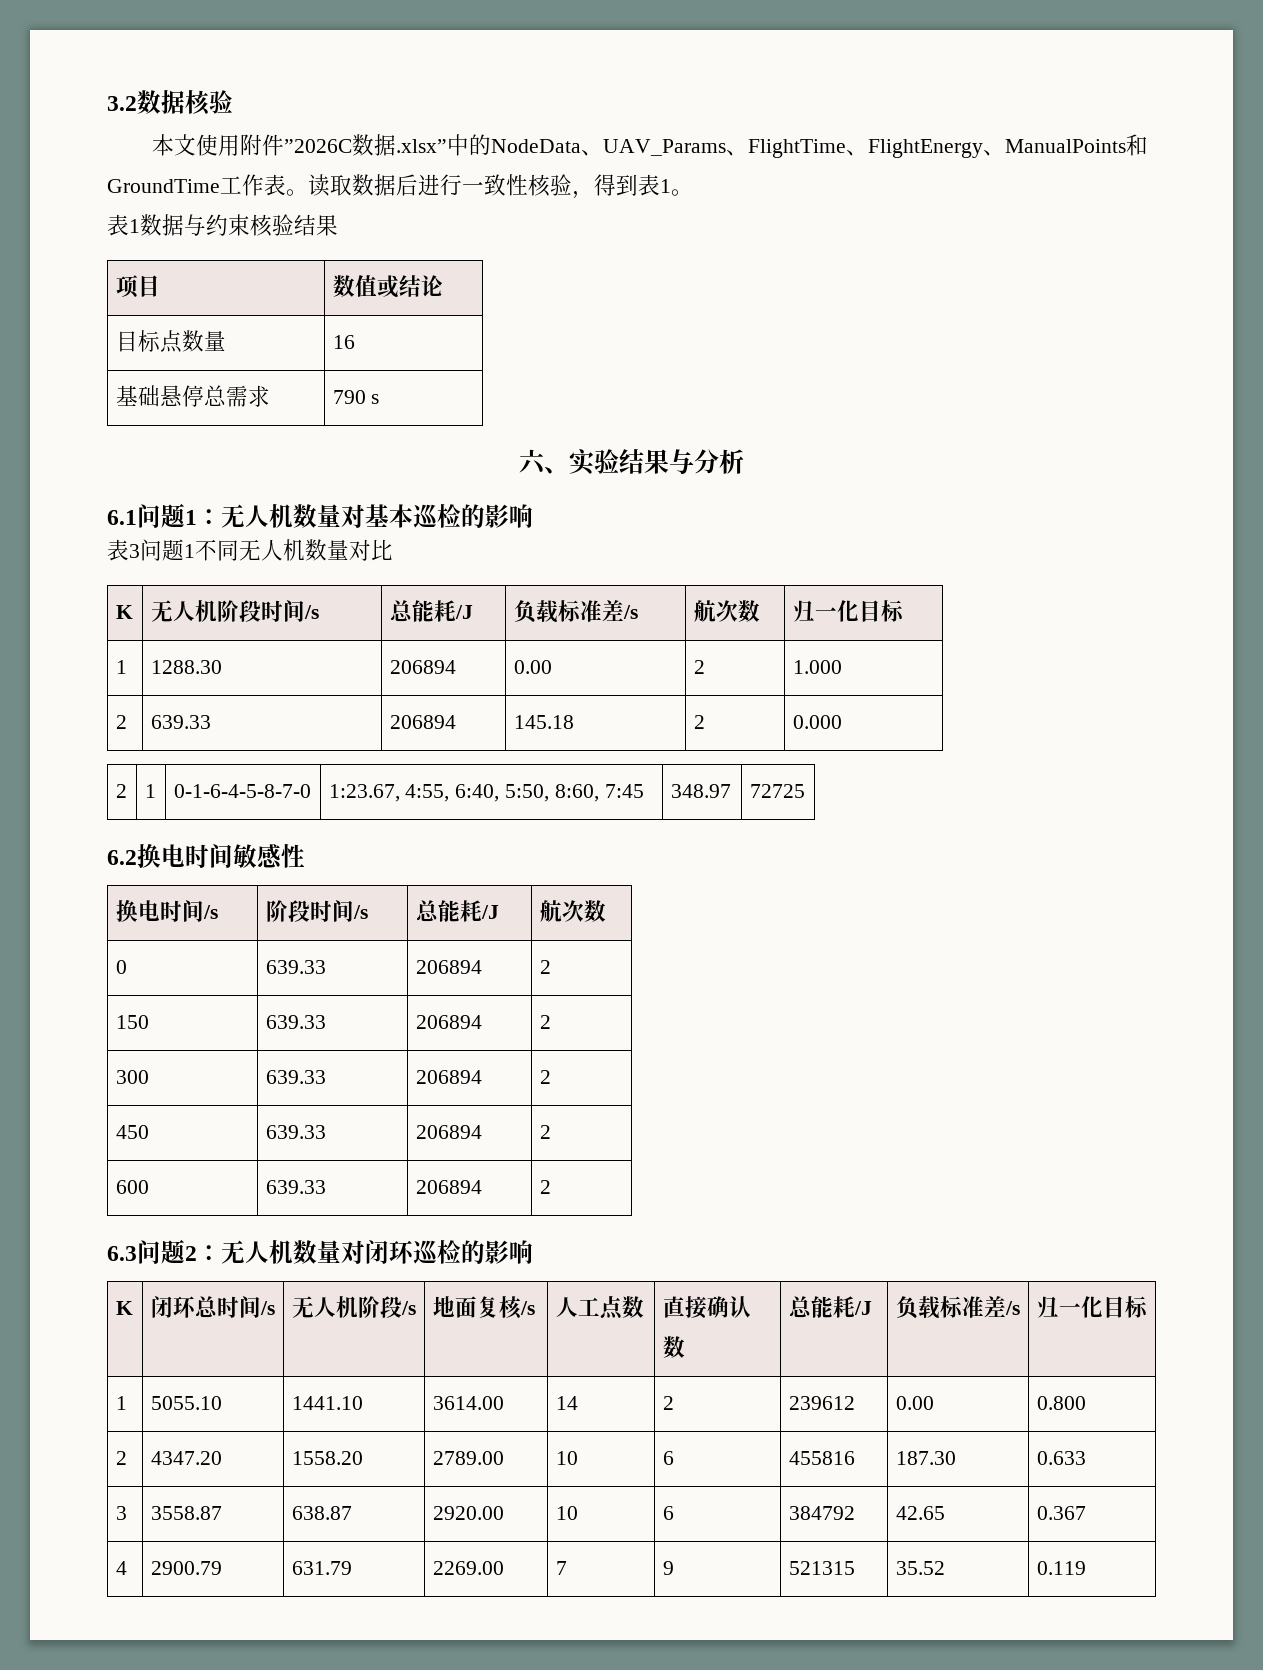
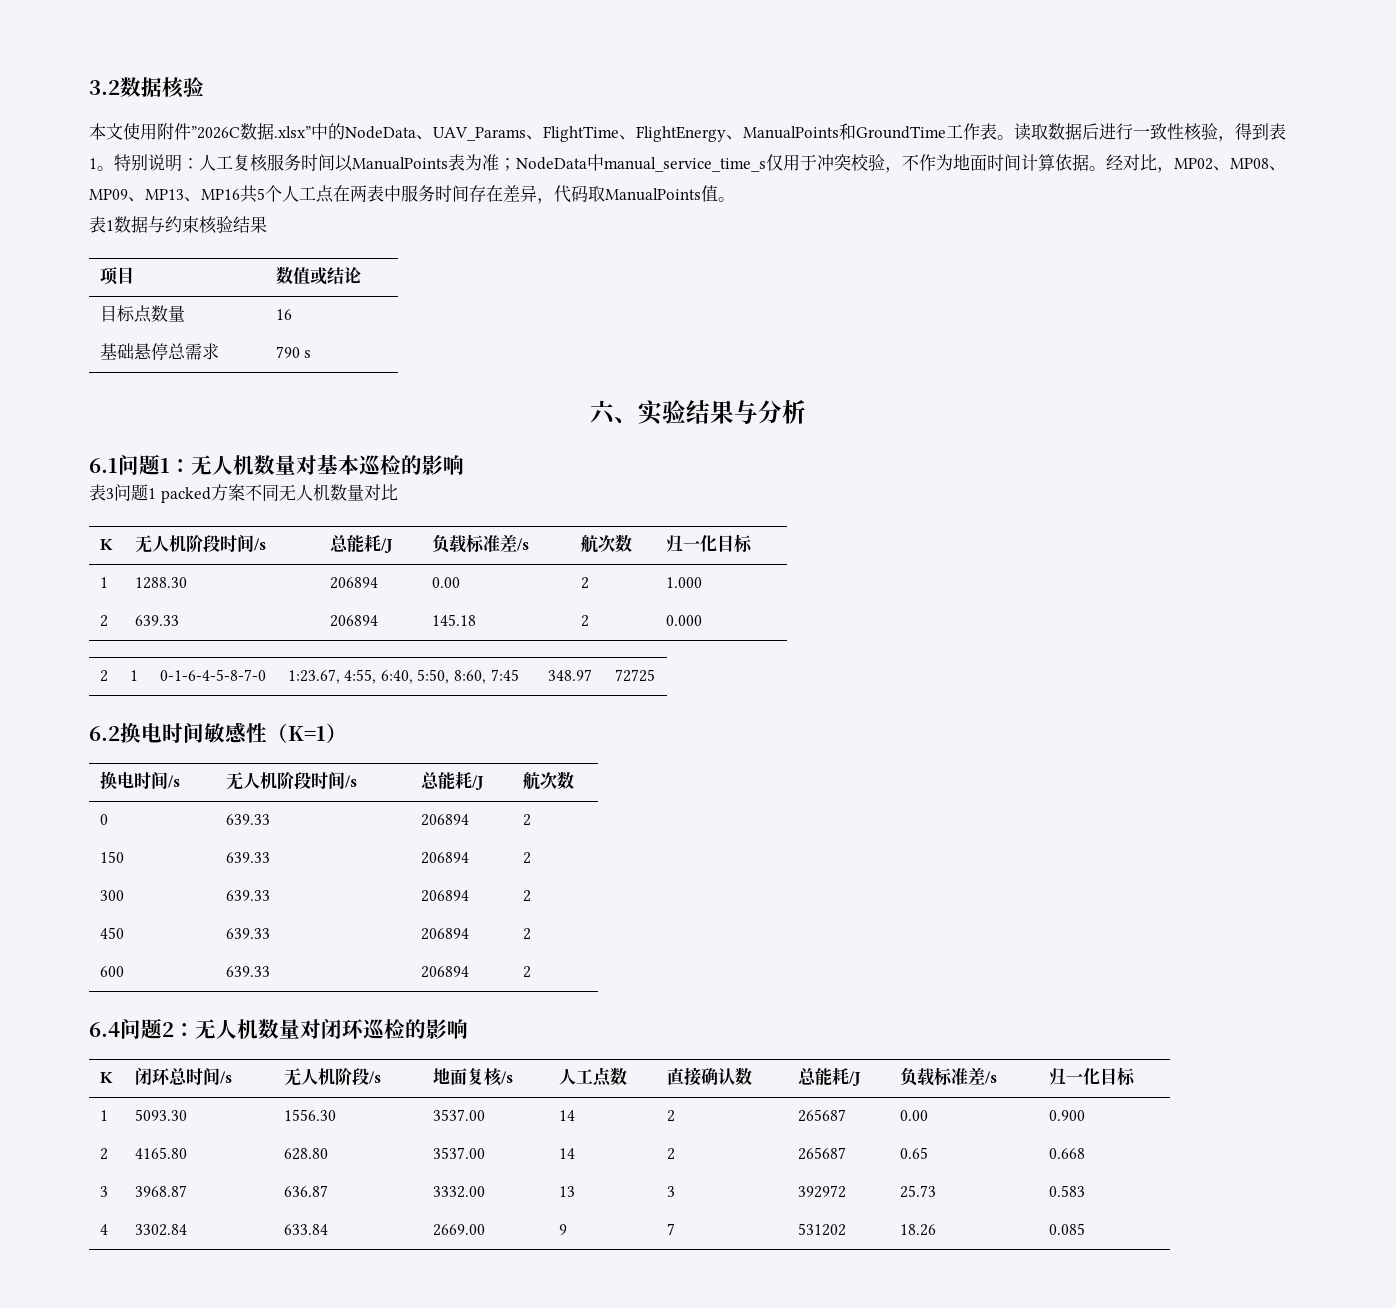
(693, 192) none -> [114,154,1286,173] [89,185,735,204] 特别说明：人工复核服务时间以ManualPoints表为准；NodeData中manual_service_time_s仅用于冲突校验，不作为地面时间计算依据。经对比，MP02、MP08、MP09、MP13、MP16共5个人工点在两表中服务时间存在差异，代码取ManualPoints值。
(195, 551) none -> [160,484,245,503] packed方案
(305, 856) none -> [267,723,347,743] （K=1）
(218, 912) none -> [225,772,277,790] 无人机
[107,1246,137,1261] 6.3 -> [89,1022,120,1037] 6.4
[150,1396,222,1410] [291,1396,363,1410] [432,1396,504,1410] [555,1396,578,1410] [662,1396,674,1410] [788,1396,855,1410] [895,1396,934,1410] [1036,1396,1086,1410] [115,1451,127,1465] [150,1451,222,1465] [291,1451,363,1465] [432,1451,504,1465] [555,1451,578,1465] [662,1451,674,1465] [788,1451,855,1465] [895,1451,956,1465] [1036,1451,1086,1465] [115,1506,127,1520] [150,1506,222,1520] [291,1506,352,1520] [432,1506,504,1520] [555,1506,578,1520] [662,1506,674,1520] [788,1506,855,1520] [895,1506,945,1520] [1036,1506,1086,1520] [115,1561,127,1575] [150,1561,222,1575] [291,1561,352,1575] [432,1561,504,1575] [555,1561,567,1575] [662,1561,674,1575] [788,1561,855,1575] [895,1561,945,1575] [1036,1561,1086,1575] 5055.10 | 1441.10 | 3614.00 | 14 | 2 | 239612 | 0.00 | 0.800 // 2 | 4347.20 | 1558.20 | 2789.00 | 10 | 6 | 455816 | 187.30 | 0.633 // 3 | 3558.87 | 638.87 | 2920.00 | 10 | 6 | 384792 | 42.65 | 0.367 // 4 | 2900.79 | 631.79 | 2269.00 | 7 | 9 | 521315 | 35.52 | 0.119 -> [134,1109,187,1121] [283,1109,336,1121] [432,1109,485,1121] [558,1110,575,1121] [666,1110,675,1122] [797,1109,846,1122] [899,1110,928,1121] [1048,1110,1085,1121] [99,1148,108,1160] [134,1147,187,1159] [283,1148,328,1160] [432,1147,485,1159] [558,1148,575,1159] [666,1148,675,1160] [797,1147,846,1160] [899,1147,928,1159] [1048,1148,1085,1159] [99,1186,108,1197] [134,1185,187,1197] [283,1185,328,1197] [432,1186,485,1198] [558,1186,575,1197] [666,1186,675,1197] [797,1185,846,1198] [899,1185,936,1198] [1048,1185,1085,1197] [99,1224,108,1235] [134,1224,187,1236] [283,1224,328,1235] [432,1224,485,1236] [558,1224,567,1235] [666,1223,675,1235] [797,1223,846,1236] [899,1224,936,1236] [1048,1223,1085,1235] 5093.30 | 1556.30 | 3537.00 | 14 | 2 | 265687 | 0.00 | 0.900 // 2 | 4165.80 | 628.80 | 3537.00 | 14 | 2 | 265687 | 0.65 | 0.668 // 3 | 3968.87 | 636.87 | 3332.00 | 13 | 3 | 392972 | 25.73 | 0.583 // 4 | 3302.84 | 633.84 | 2669.00 | 9 | 7 | 531202 | 18.26 | 0.085

